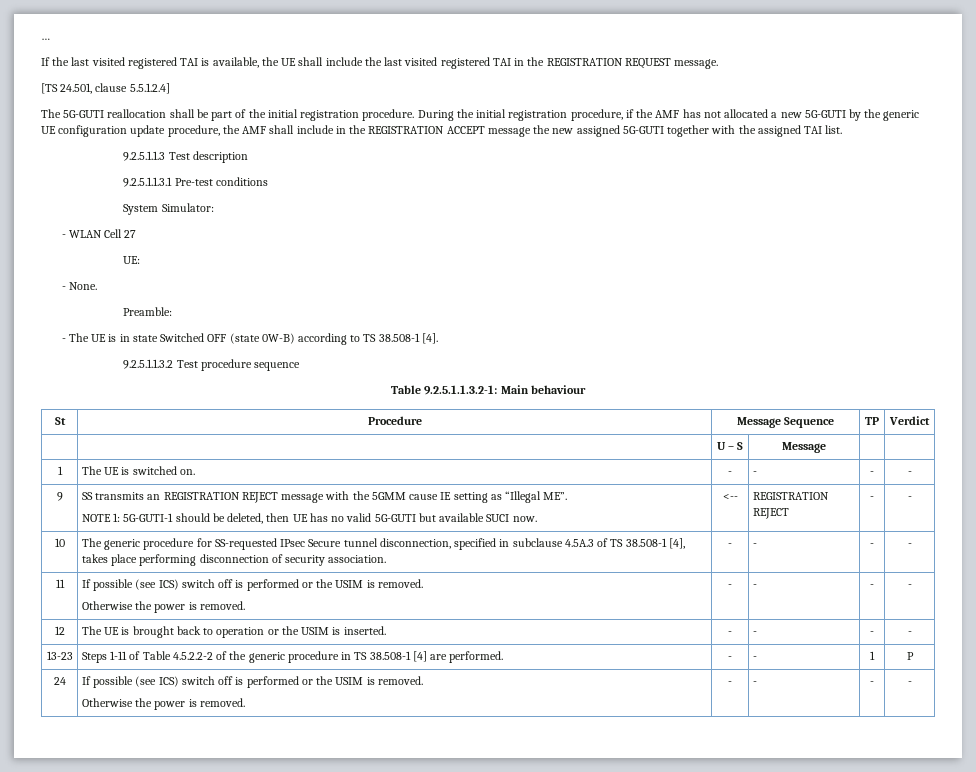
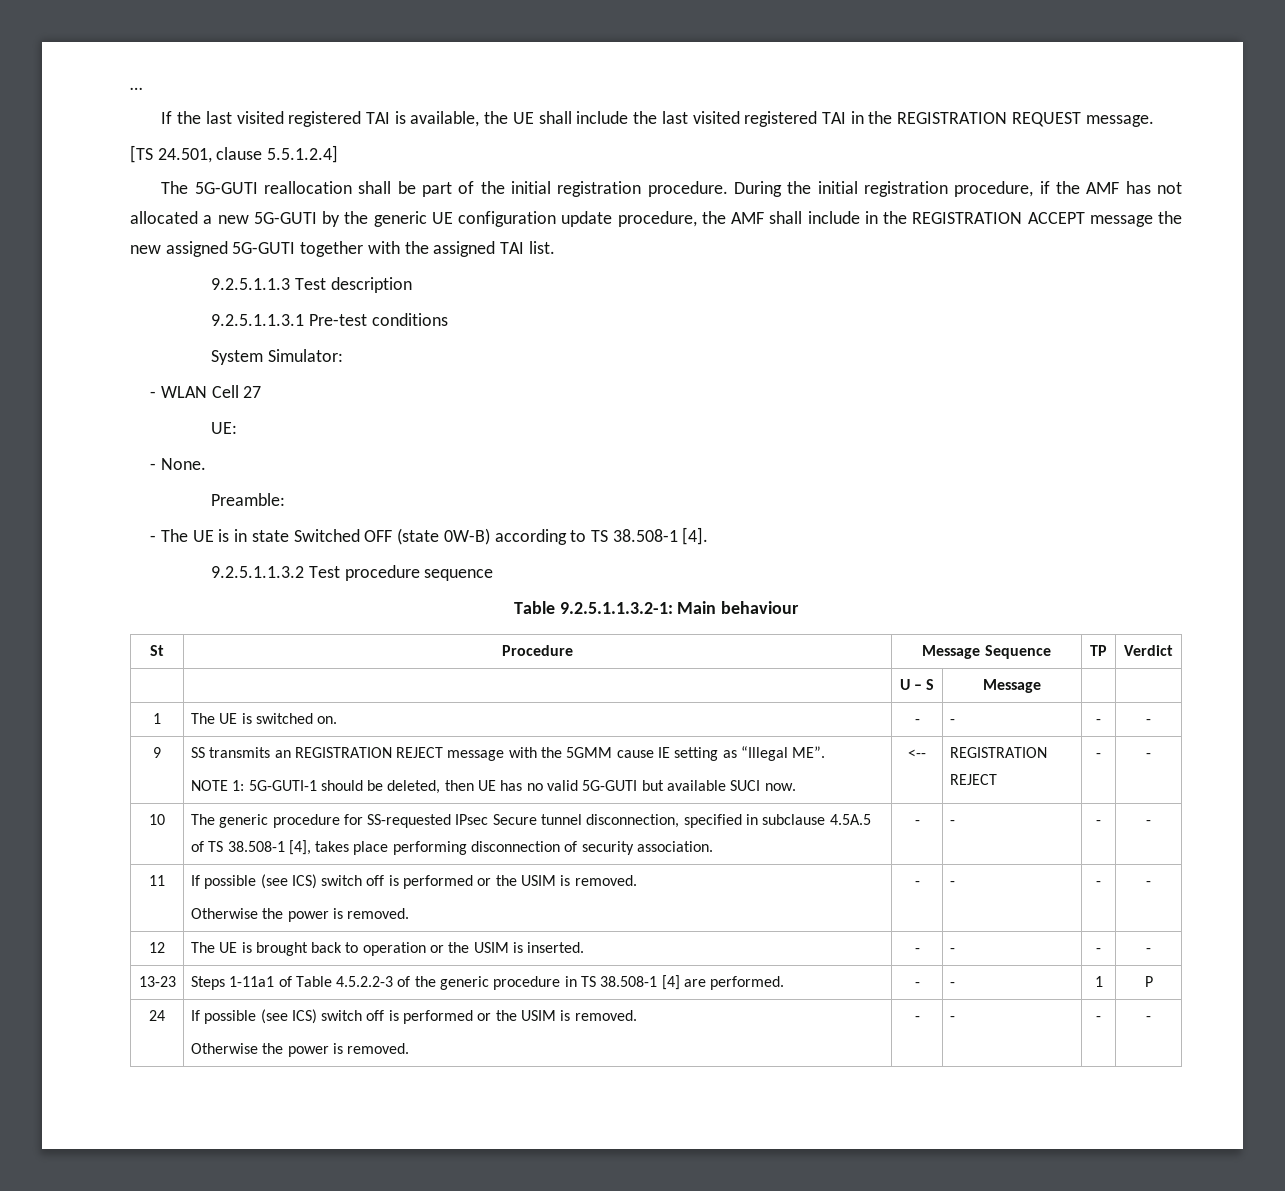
[564,539,594,547] 4.5A.3 -> [829,814,871,825] 4.5A.5
[110,651,128,660] 1-11 -> [229,976,275,987] 1-11a1
[172,652,213,660] 4.5.2.2-2 -> [336,976,394,987] 4.5.2.2-3

